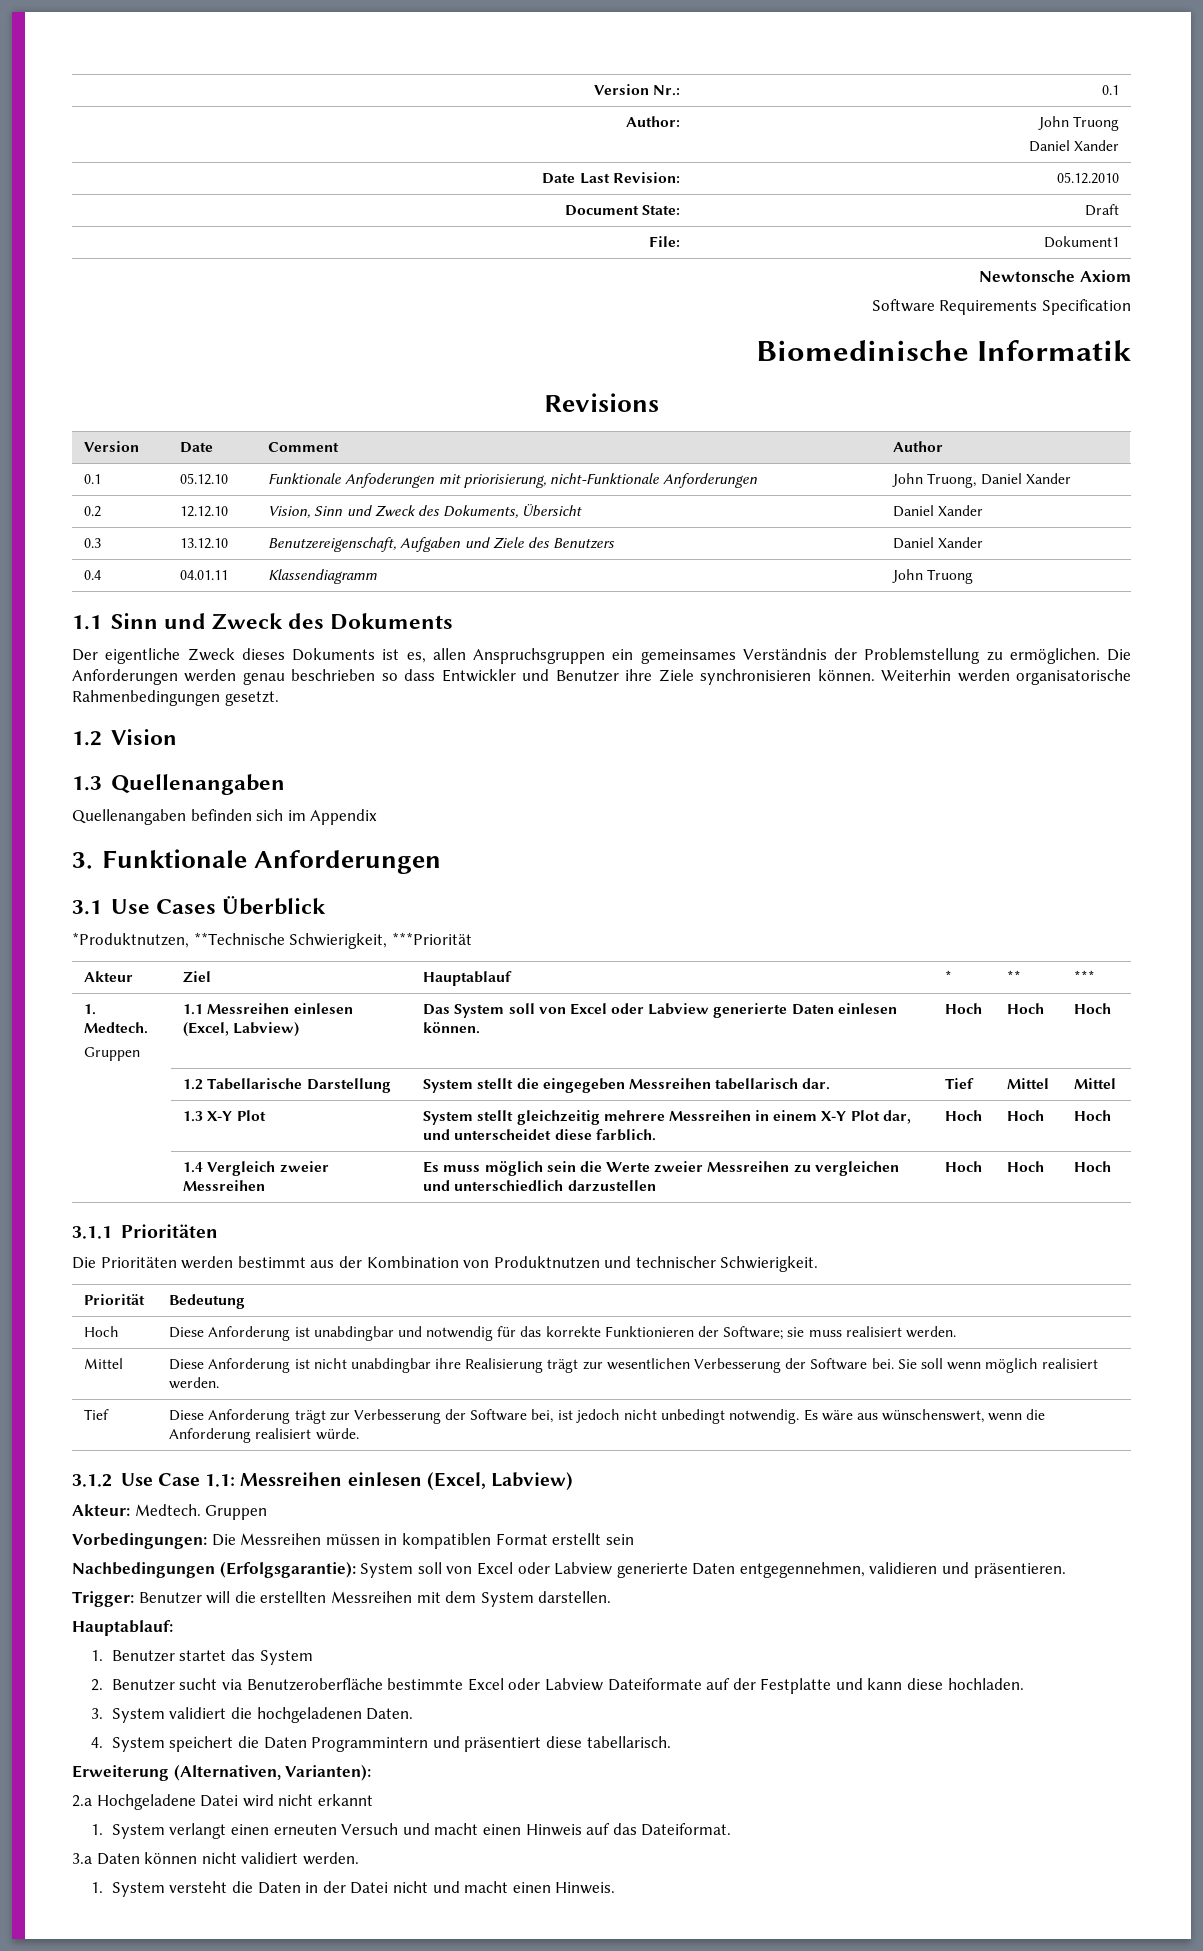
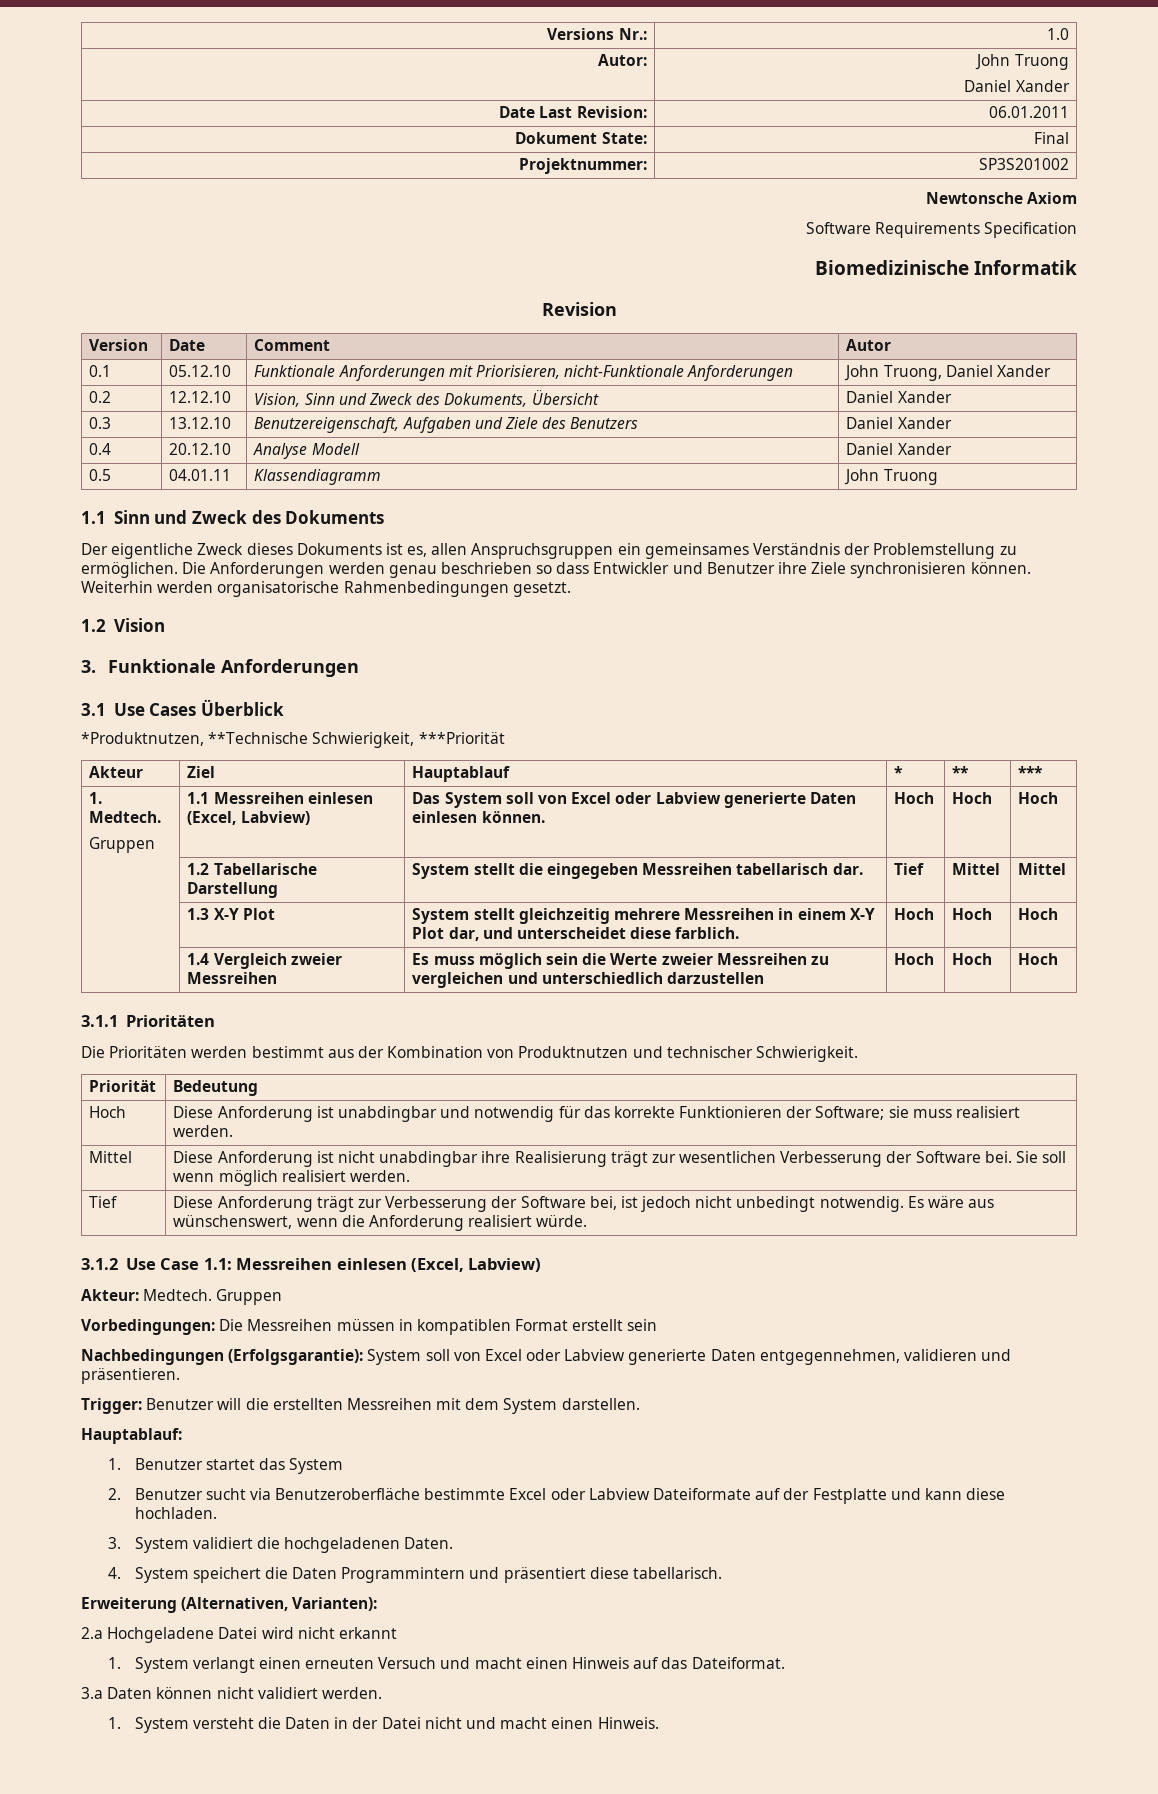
[593,84,649,95] Version -> [547,28,615,40] Versions
[1101,85,1119,95] [625,116,680,127] 0.1 // Author: -> [1046,28,1069,40] [597,54,647,66] 1.0 // Autor:
[1056,172,1119,184] [564,205,639,216] 05.12.2010 // Document -> [988,106,1069,118] [515,132,598,144] 06.01.2011 // Dokument
[1084,204,1119,216] [648,236,680,247] [1043,236,1119,248] Draft // File: | Dokument1 -> [1033,132,1069,144] [518,158,647,174] [978,158,1069,170] Final // Projektnummer: | SP3S201002
[755,340,969,361] Biomedinische -> [814,260,969,275] Biomedizinische
[544,393,659,412] Revisions -> [541,302,617,316] Revision
[893,441,944,452] Author -> [846,339,892,351] Autor
[345,473,546,488] Anfoderungen mit priorisierung, -> [338,365,561,381] Anforderungen mit Priorisieren,
(102, 575) none -> [169,443,232,455] [253,443,360,459] [846,443,952,455] [89,469,112,481] | 20.12.10 | Analyse Modell | Daniel Xander // 0.5
[72,774,285,795] [72,809,378,825] // 1.3 Quellenangaben // Quellenangaben befinden sich im Appendix -> (165, 625) none

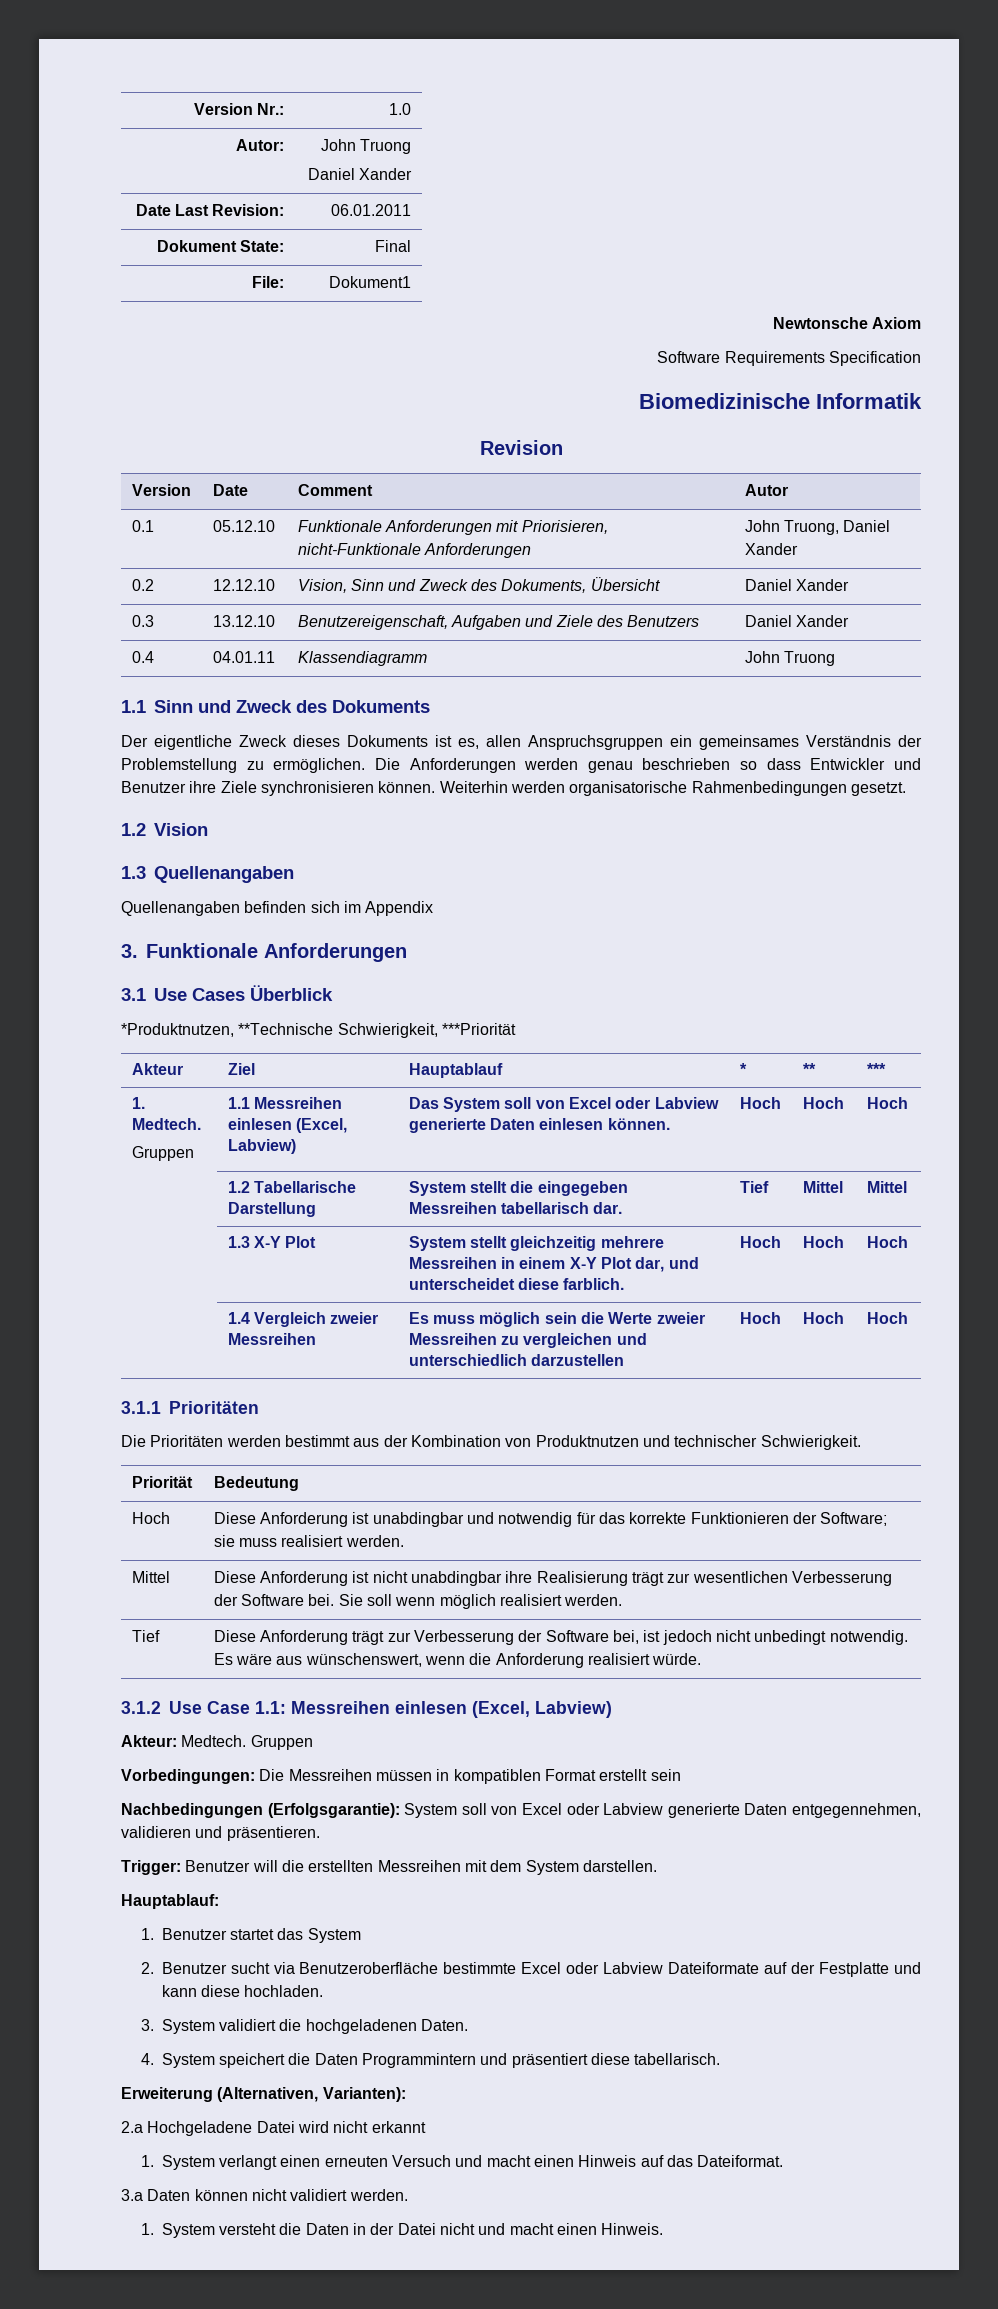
[547,28,615,40] Versions -> [193,103,253,115] Version
[518,158,647,174] [978,158,1069,170] Projektnummer: | SP3S201002 -> [252,276,285,288] [329,276,412,288] File: | Dokument1
[169,443,232,455] [253,443,360,459] [846,443,952,455] [89,469,112,481] | 20.12.10 | Analyse Modell | Daniel Xander // 0.5 -> (154, 657) none
(165, 625) none -> [121,866,294,883] [121,901,434,916] // 1.3 Quellenangaben // Quellenangaben befinden sich im Appendix

